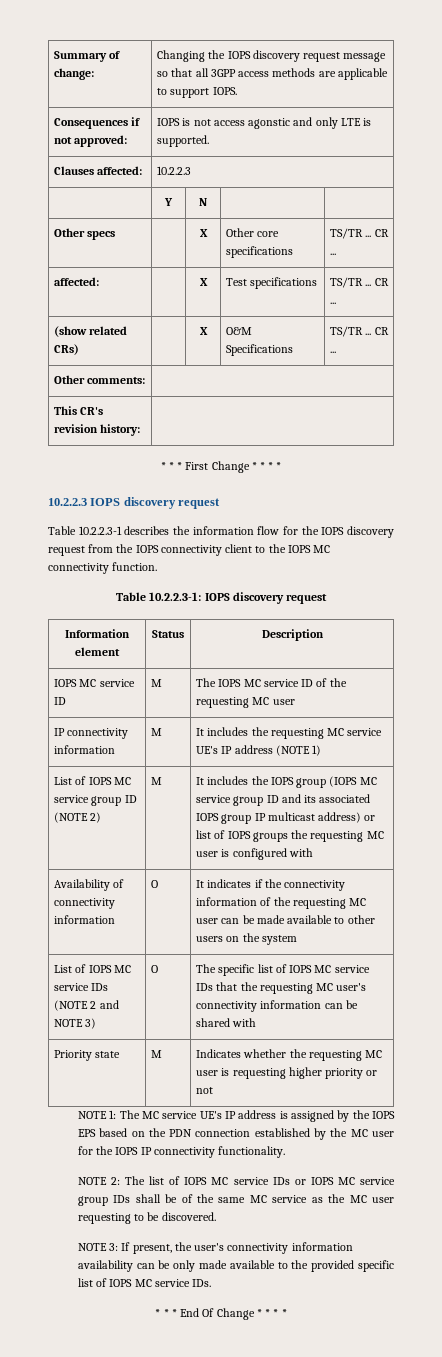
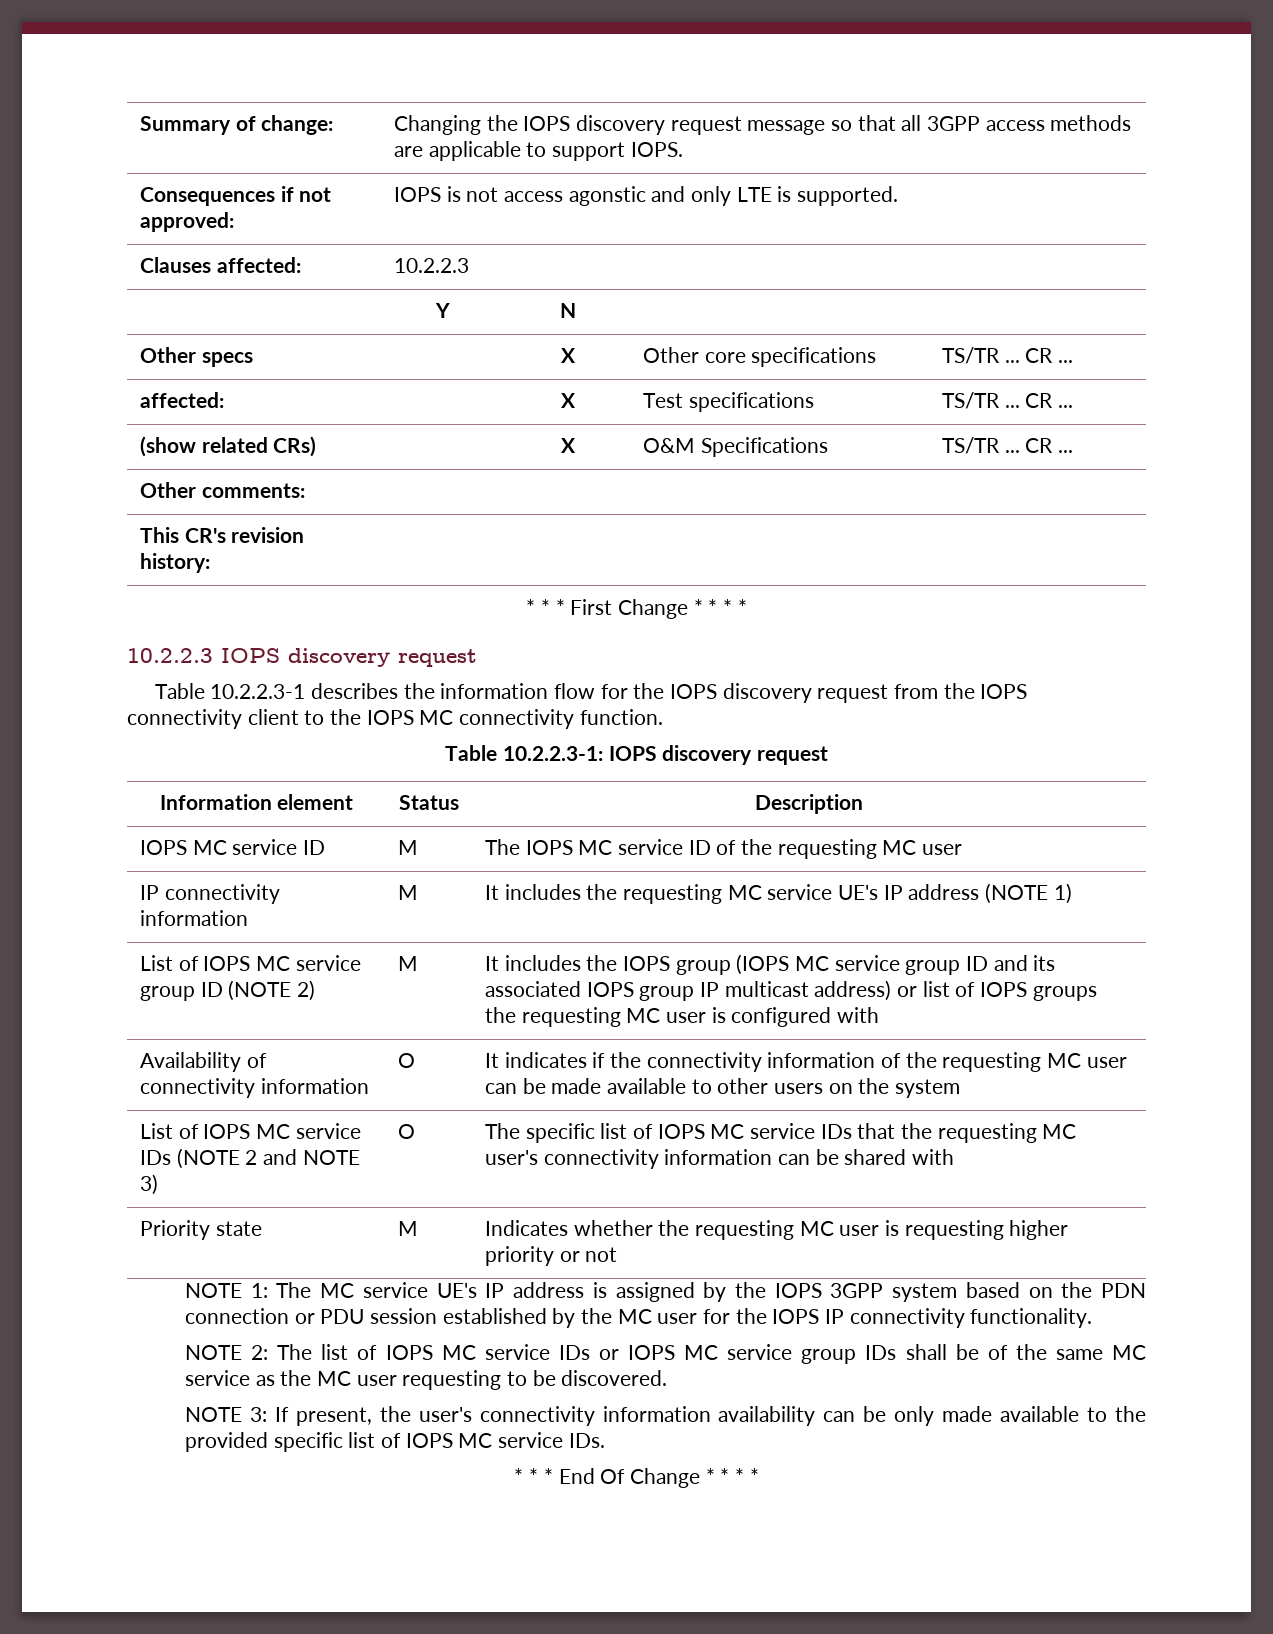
[77,1129,96,1137] EPS -> [830,1283,958,1302] 3GPP system
(251, 1133) none -> [294,1308,438,1324] or PDU session

